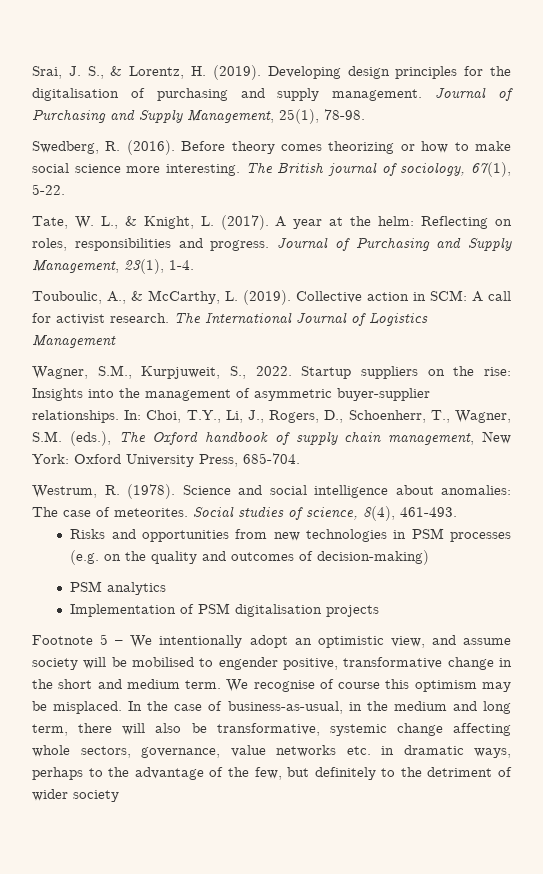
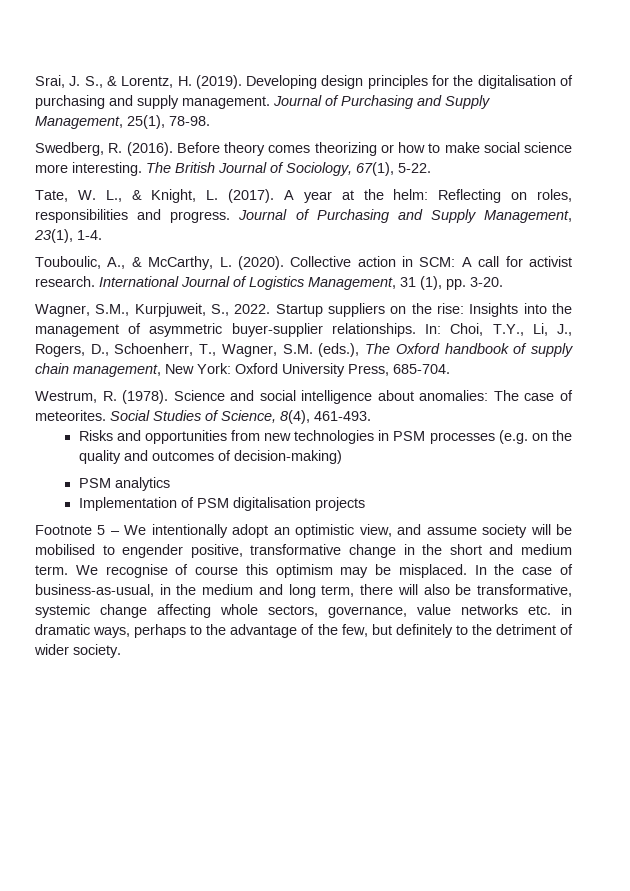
[327,162,466,176] journal of sociology, -> [218,162,352,176] Journal of Sociology,
[243,290,291,305] (2019). -> [237,256,284,270] (2020).
[174,312,201,323] The -> (95, 281) none
[32,335,116,348] Management -> [308,276,503,290] Management, 31 (1), pp. 3-20.
[238,506,358,520] studies of science, -> [153,410,276,423] Studies of Science,
[73,790,119,802] society -> [73,644,121,658] society.

